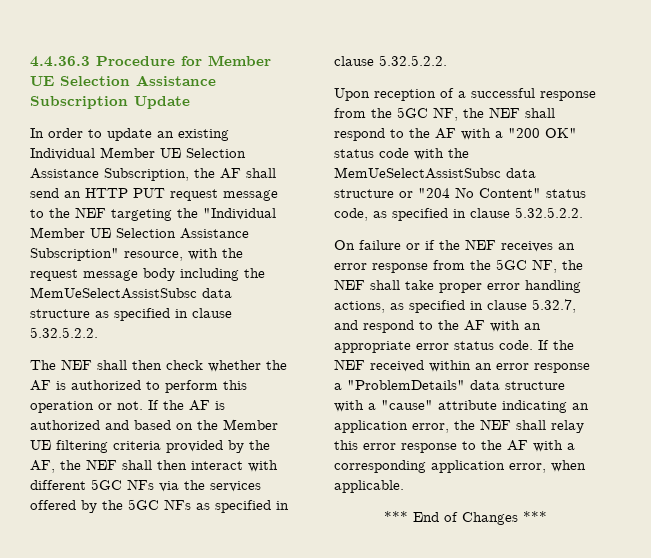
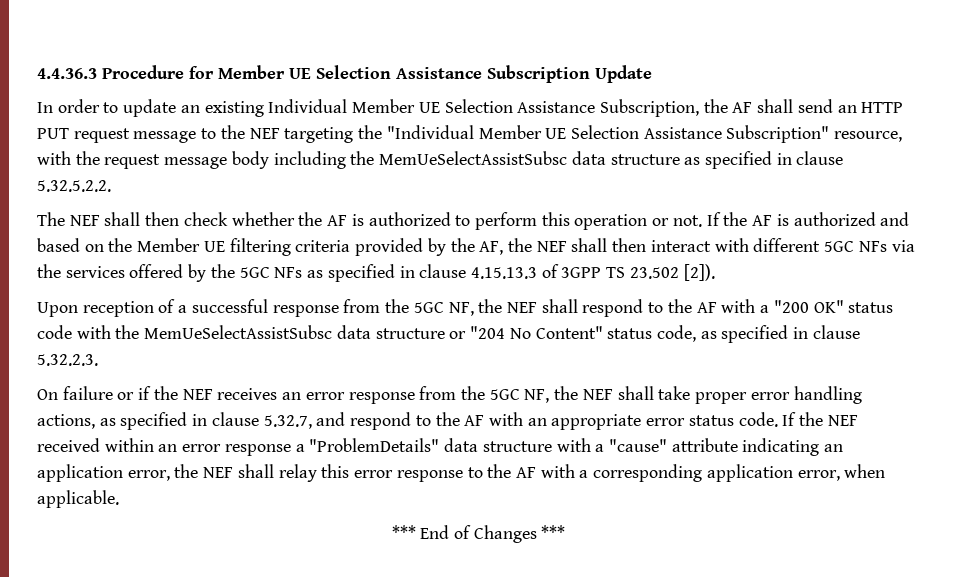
[379,55,447,66] 5.32.5.2.2. -> [470,264,715,281] 4.15.13.3 of 3GPP TS 23.502 [2]).
[515,207,583,218] 5.32.5.2.2. -> [37,354,98,366] 5.32.2.3.

